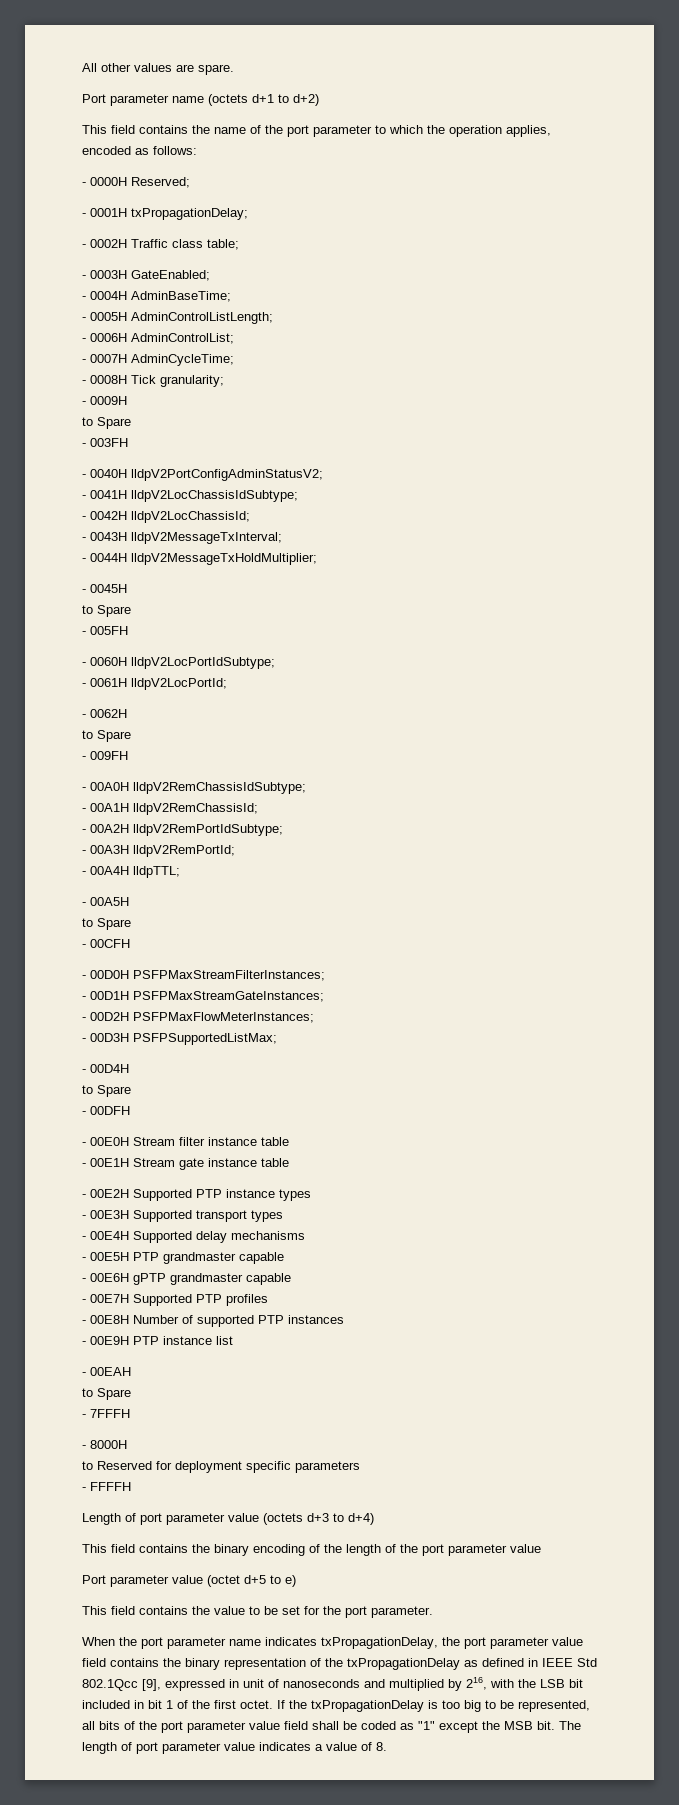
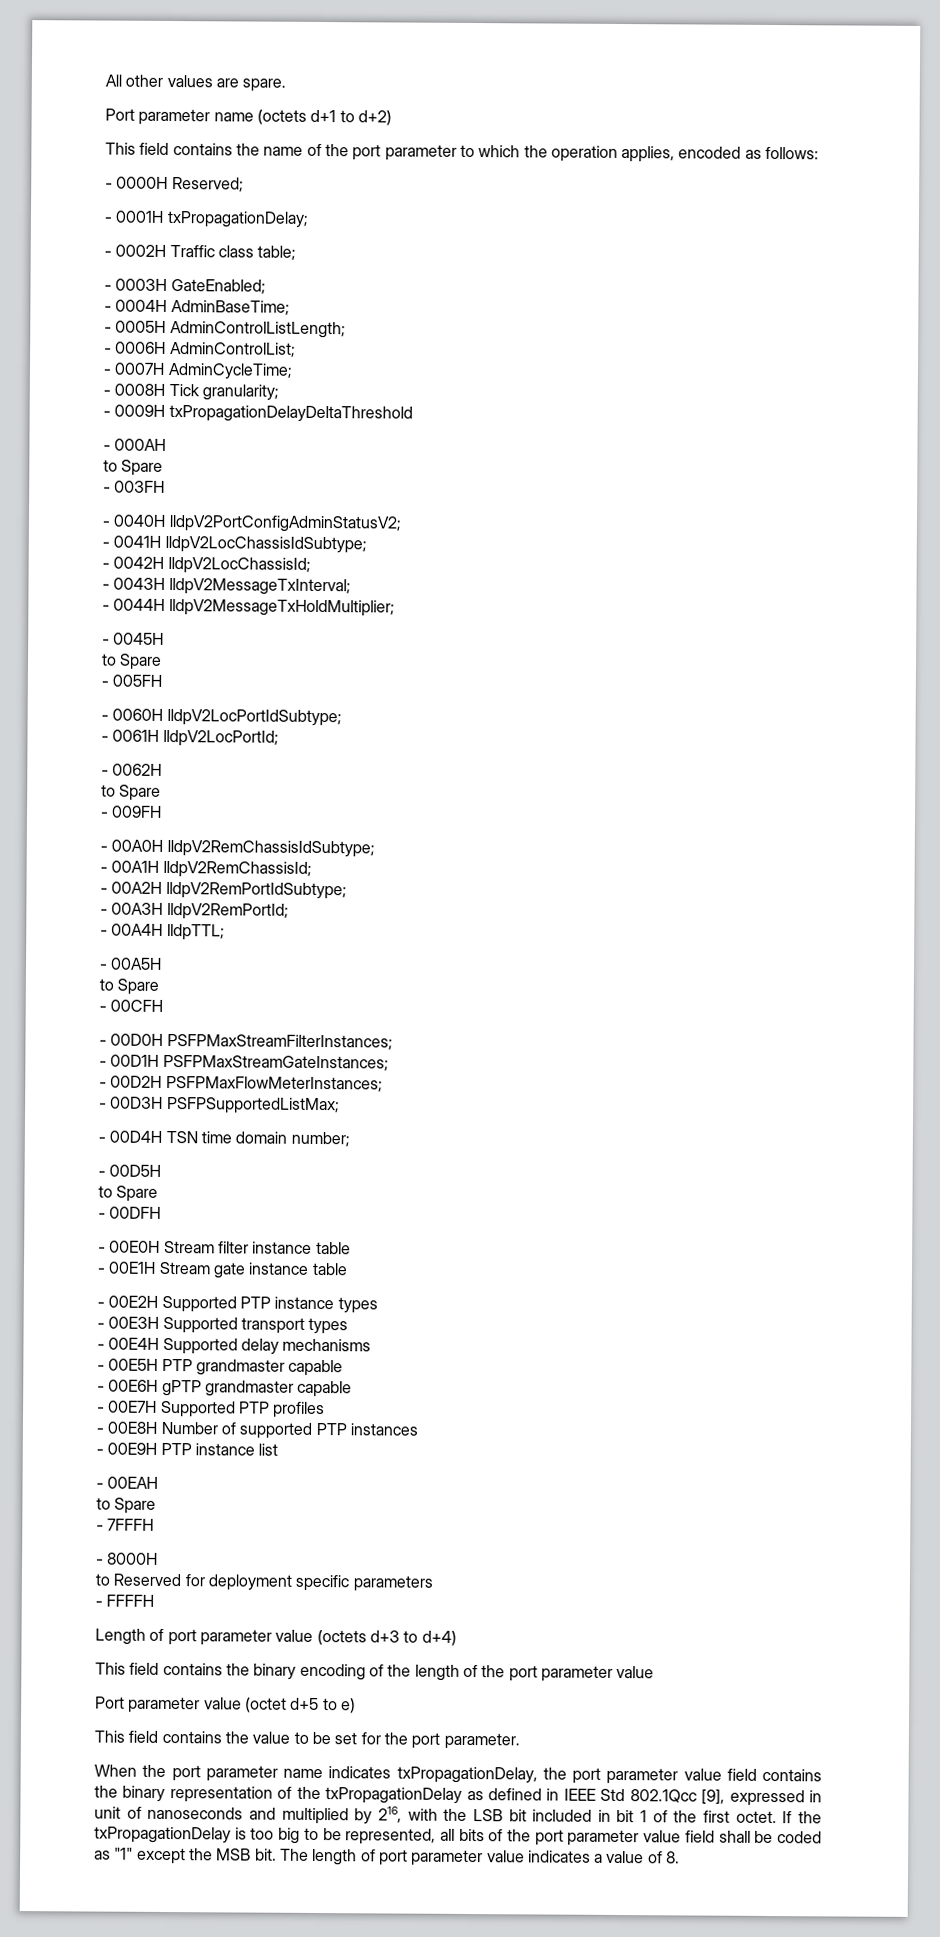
(127, 400) none -> [168,404,413,423] [103,438,167,451] txPropagationDelayDeltaThreshold // - 000AH
(129, 1068) none -> [165,1130,350,1148] [98,1164,162,1177] TSN time domain number; // - 00D5H

